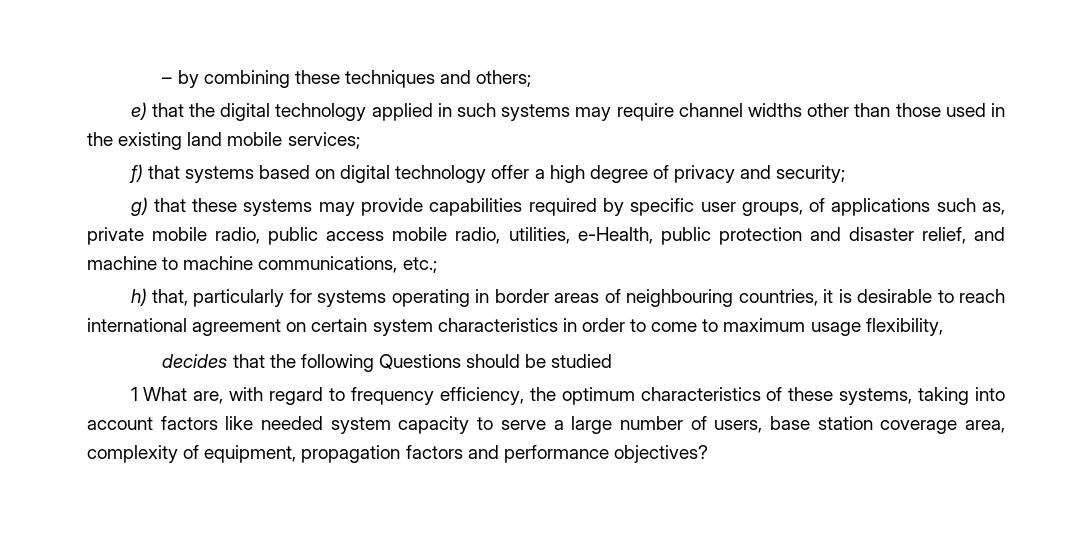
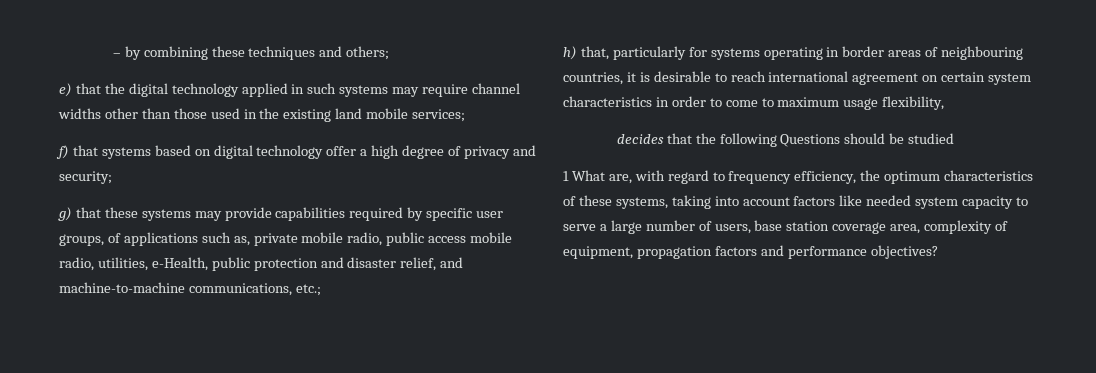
[87,256,254,270] machine to machine -> [59,282,185,293] machine-to-machine

